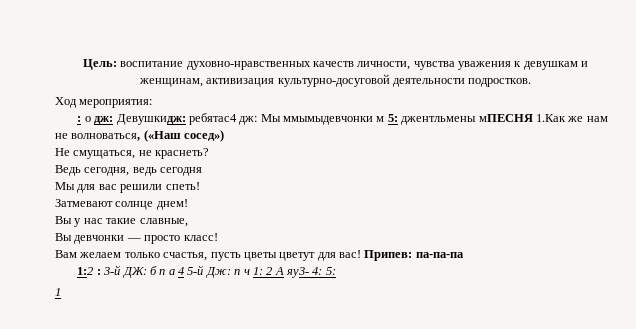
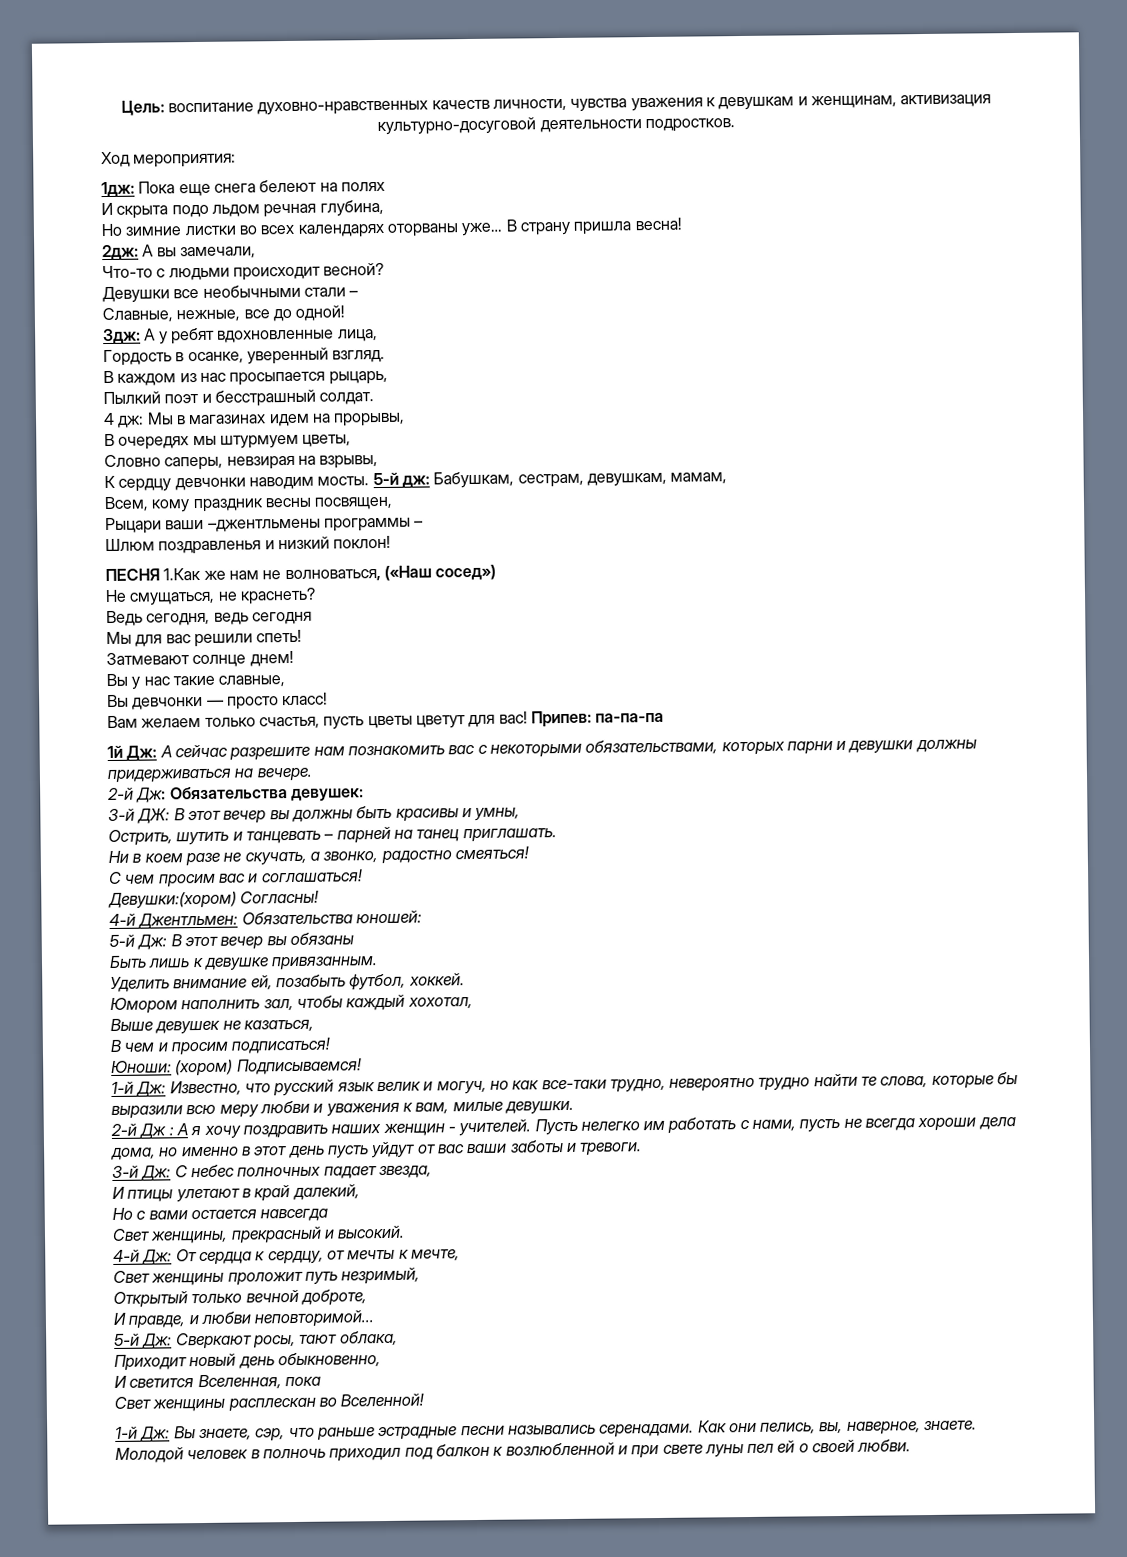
[77,113,533,125] : о дж: Девушкидж: ребятас4 дж: Мы ммымыдевчонки м 5: джентльмены мПЕСНЯ -> [101,179,385,198] [101,199,384,219] [101,217,682,238] [102,244,256,261] [102,262,385,281] [102,284,359,304] [102,305,346,323] [103,327,378,345] [103,347,386,367] [103,370,388,386] [103,389,375,407] [103,412,406,428] [104,433,352,450] [104,454,379,471] [104,471,728,492] [104,496,394,513] [105,517,424,535] [105,535,392,555] [105,568,160,582] 1дж: Пока еще снега белеют на полях // И скрыта подо льдом речная глубина, // Но зимние листки во всех календарях оторваны уже… В страну пришла весна! // 2дж: А вы замечали, // Что-то с людьми происходит весной? // Девушки все необычными стали – // Славные, нежные, все до одной! // 3дж: А у ребят вдохновленные лица, // Гордость в осанке, уверенный взгляд. // В каждом из нас просыпается рыцарь, // Пылкий поэт и бесстрашный солдат. // 4 дж: Мы в магазинах идем на прорывы, // В очередях мы штурмуем цветы, // Словно саперы, невзирая на взрывы, // К сердцу девчонки наводим мосты. 5-й дж: Бабушкам, сестрам, девушкам, мамам, // Всем, кому праздник весны посвящен, // Рыцари ваши –джентльмены программы – // Шлюм поздравленья и низкий поклон! // ПЕСНЯ
[77,265,336,278] [55,288,61,296] 1:2 : 3-й ДЖ: б п а 4 5-й Дж: п ч 1: 2 А яу3- 4: 5: // 1 -> [107,739,977,761] [107,767,313,784] [107,786,364,803] [108,805,521,824] [108,826,557,847] [108,846,529,867] [109,869,363,888] [108,890,320,910] [109,910,422,929] [109,932,354,950] [109,955,379,971] [110,973,465,992] [110,994,473,1014] [110,1018,314,1035] [110,1037,331,1056] [111,1058,362,1077] [111,1072,1019,1097] [111,1100,574,1119] [110,1117,1016,1139] [111,1140,643,1160] [112,1164,432,1181] [112,1184,360,1203] [112,1207,329,1222] [112,1225,406,1244] [113,1249,460,1266] [113,1267,421,1286] [113,1289,367,1308] [113,1310,376,1329] [114,1330,398,1350] [114,1352,381,1371] [114,1374,321,1390] [114,1393,425,1412] [115,1420,978,1442] [115,1439,912,1463] 1й Дж: А сейчас разрешите нам познакомить вас с некоторыми обязательствами, которых парни и девушки должны придерживаться на вечере. // 2-й Дж: Обязательства девушек: // 3-й ДЖ: В этот вечер вы должны быть красивы и умны, // Острить, шутить и танцевать – парней на танец приглашать. // Ни в коем разе не скучать, а звонко, радостно смеяться! // С чем просим вас и соглашаться! // Девушки:(хором) Согласны! // 4-й Джентльмен: Обязательства юношей: // 5-й Дж: В этот вечер вы обязаны // Быть лишь к девушке привязанным. // Уделить внимание ей, позабыть футбол, хоккей. // Юмором наполнить зал, чтобы каждый хохотал, // Выше девушек не казаться, // В чем и просим подписаться! // Юноши: (хором) Подписываемся! // 1-й Дж: Известно, что русский язык велик и могуч, но как все-таки трудно, невероятно трудно найти те слова, которые бы выразили всю меру любви и уважения к вам, милые девушки. // 2-й Дж : А я хочу поздравить наших женщин - учителей. Пусть нелегко им работать с нами, пусть не всегда хороши дела дома, но именно в этот день пусть уйдут от вас ваши заботы и тревоги. // 3-й Дж: С небес полночных падает звезда, // И птицы улетают в край далекий, // Но с вами остается навсегда // Свет женщины, прекрасный и высокий. // 4-й Дж: От сердца к сердцу, от мечты к мечте, // Свет женщины проложит путь незримый, // Открытый только вечной доброте, // И правде, и любви неповторимой... // 5-й Дж: Сверкают росы, тают облака, // Приходит новый день обыкновенно, // И светится Вселенная, пока // Свет женщины расплескан во Вселенной! // 1-й Дж: Вы знаете, сэр, что раньше эстрадные песни назывались серенадами. Как они пелись, вы, наверное, знаете. Молодой человек в полночь приходил под балкон к возлюбленной и при свете луны пел ей о своей любви.

